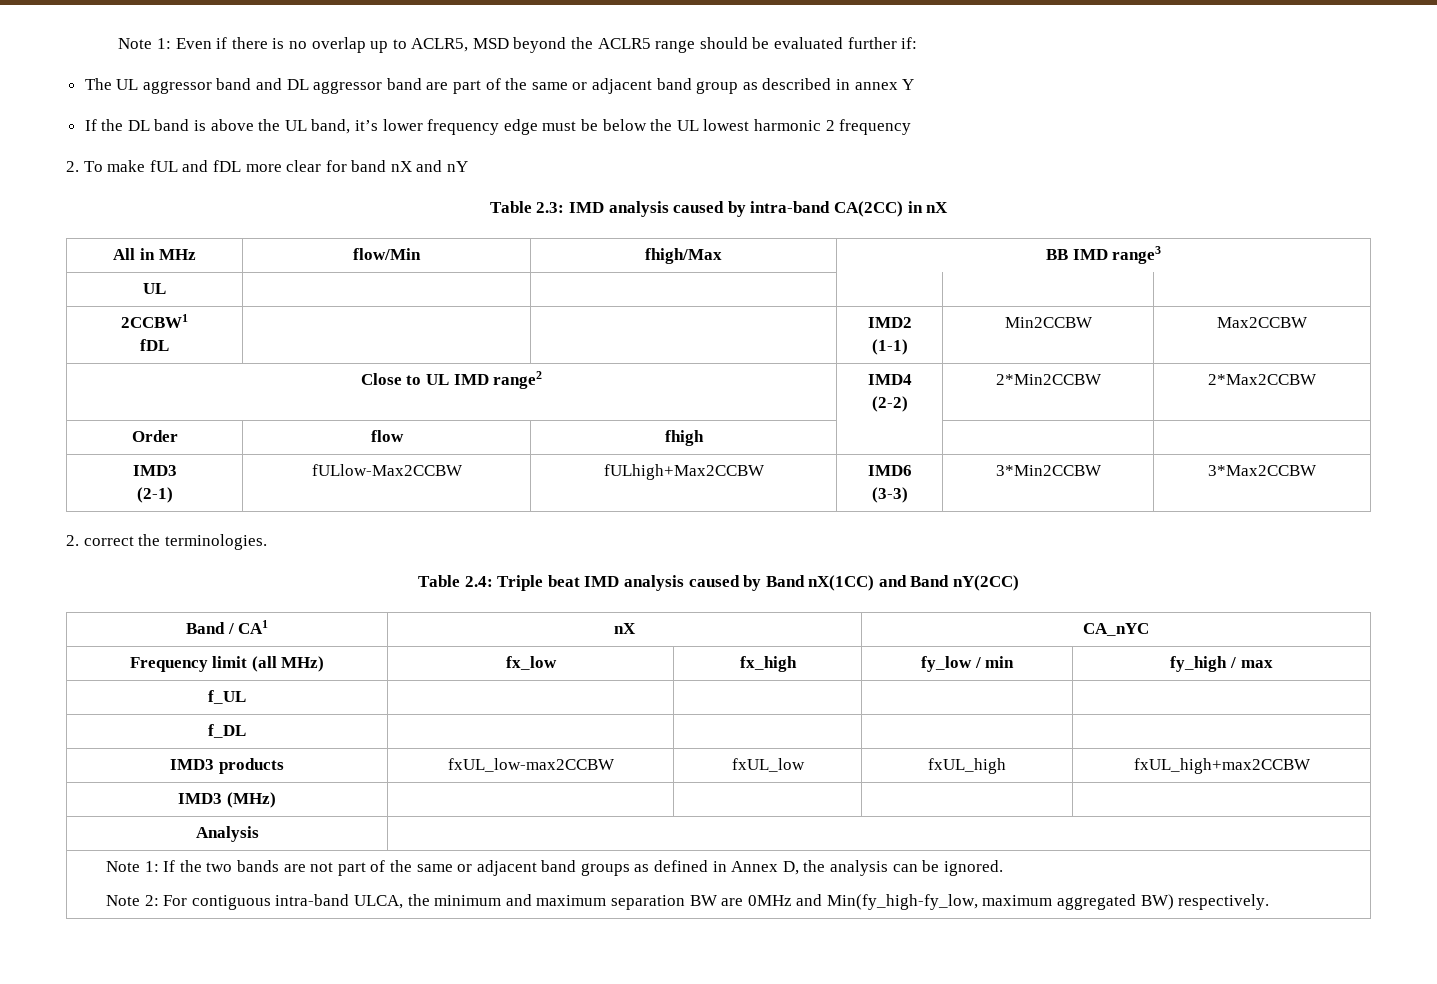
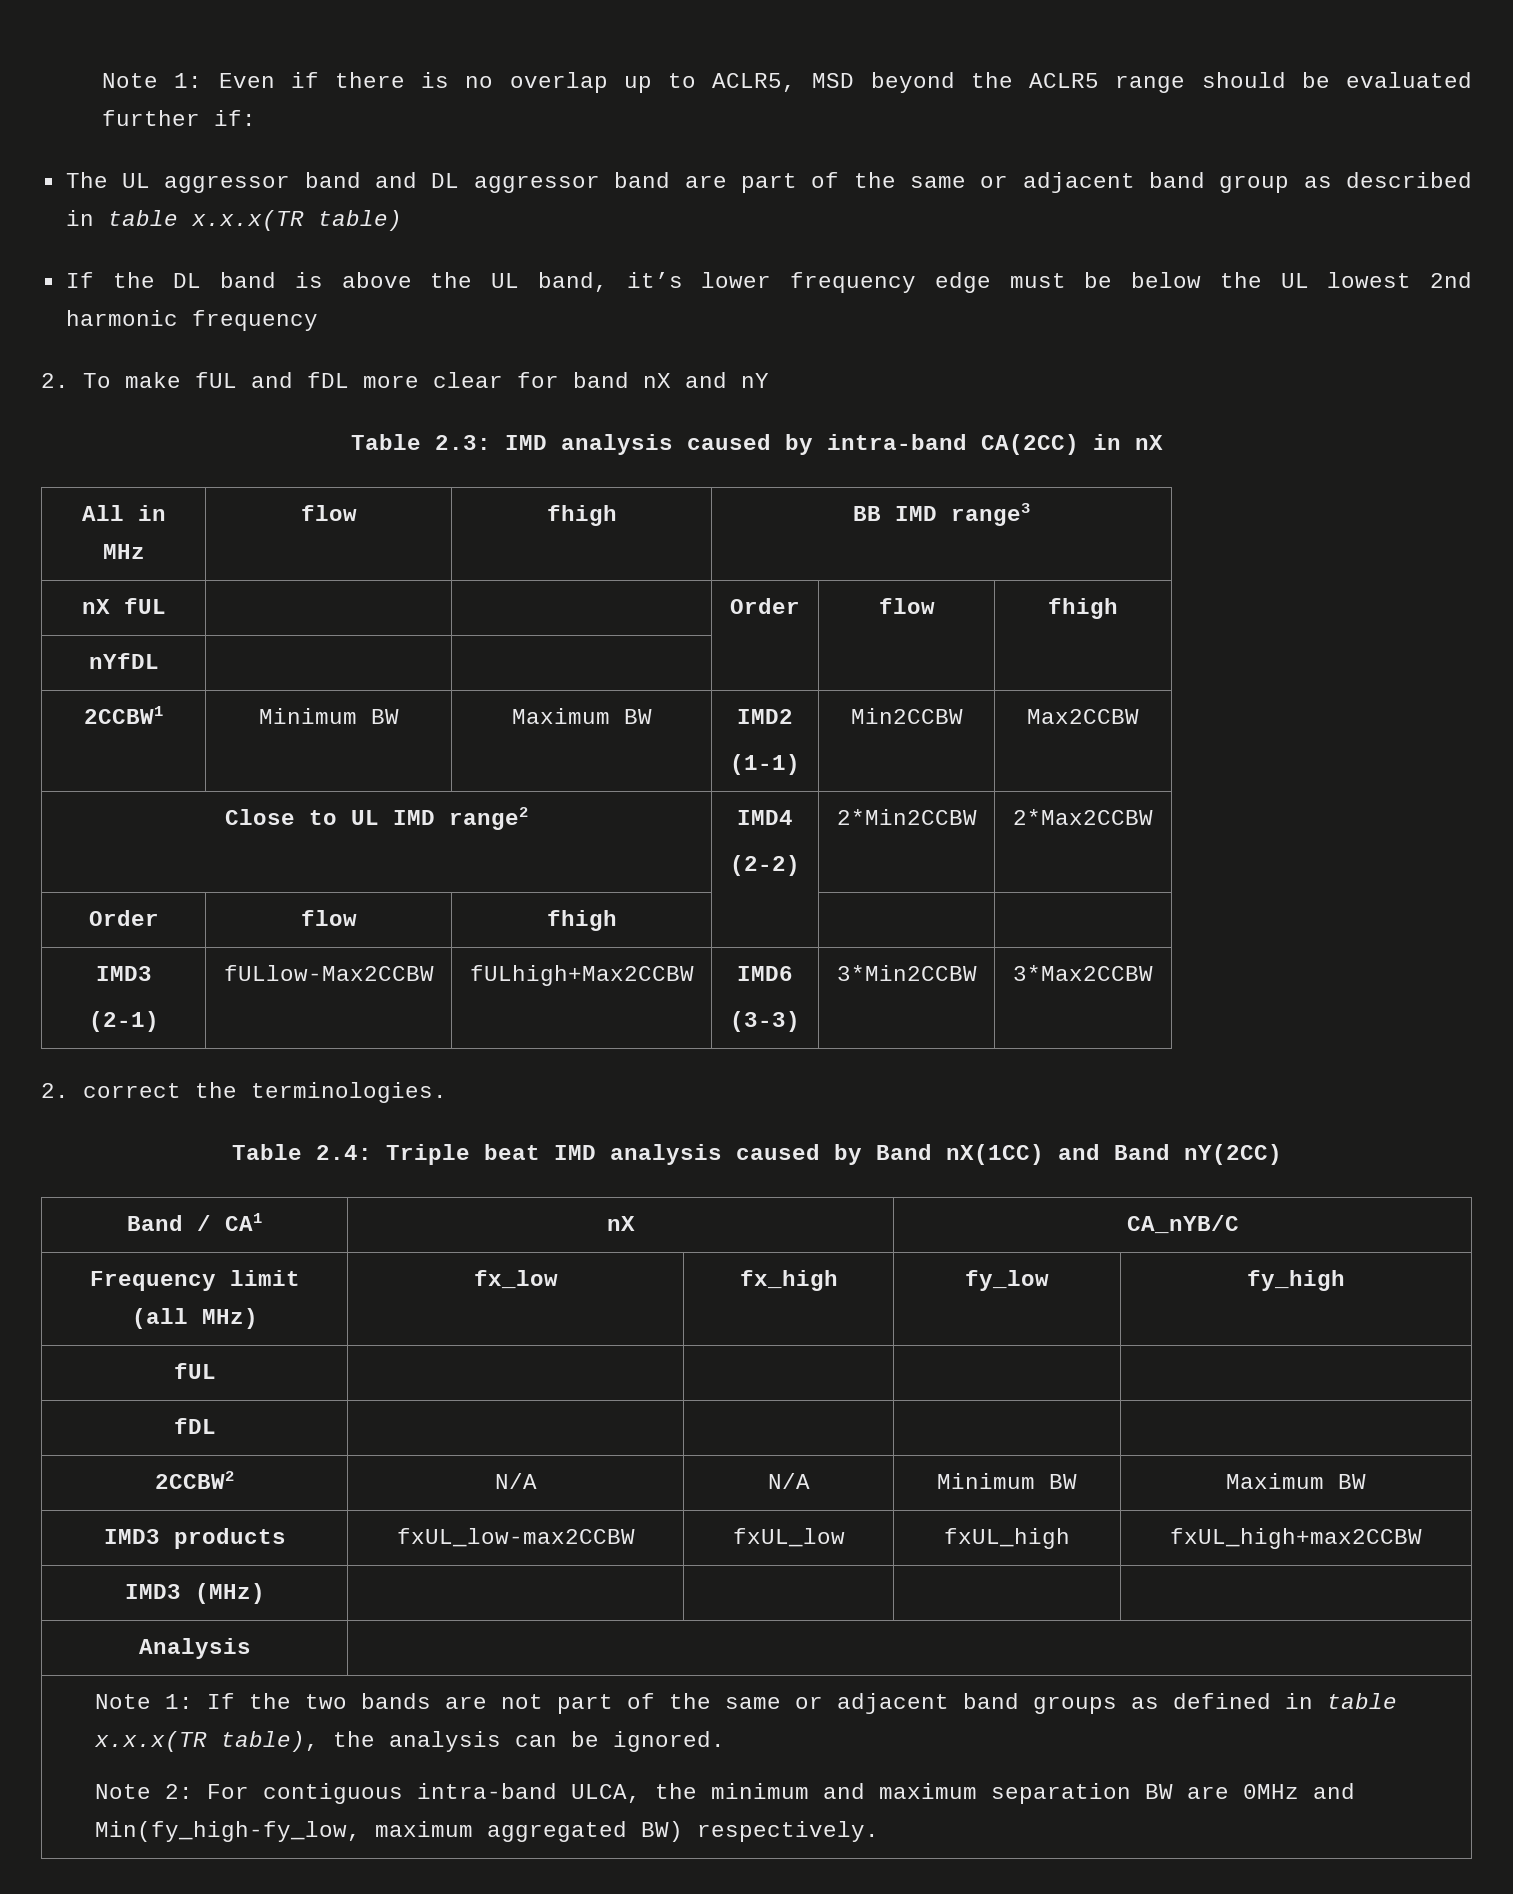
[854,79,915,90] annex Y -> [107,210,402,231] table x.x.x(TR table)
[753,119,835,131] harmonic 2 -> [1430,272,1472,288] [65,310,178,326] 2nd harmonic
[353,248,421,260] [644,248,722,264] flow/Min | fhigh/Max -> [300,505,357,521] [546,505,617,526] flow | fhigh
[143,283,166,294] [121,314,188,328] [140,339,169,351] UL | | | | | // 2CCBW1 // fDL | | -> [81,598,166,614] [730,598,800,614] [878,598,935,614] [1048,598,1118,619] [88,653,159,669] [84,706,163,724] [258,708,399,724] [511,708,652,724] nX fUL | | | Order | flow | fhigh // nYfDL | | | | | // 2CCBW1 | Minimum BW | Maximum BW
[1083,623,1149,636] CA_nYC -> [1126,1215,1239,1234] CA_nYB/C
[974,656,1015,668] / min -> (1049, 1280) none
[1230,657,1273,668] [208,690,246,704] [208,724,246,738] / max // f_UL | | | | // f_DL | | | | -> [173,1363,216,1379] [173,1418,216,1434] [155,1471,234,1489] [494,1473,537,1489] [767,1473,810,1489] [937,1473,1077,1489] [1225,1473,1366,1489] // fUL | | | | // fDL | | | | // 2CCBW2 | N/A | N/A | Minimum BW | Maximum BW
[731,861,799,875] Annex D, -> [1327,1693,1398,1709] [94,1731,320,1752] table x.x.x(TR table),

